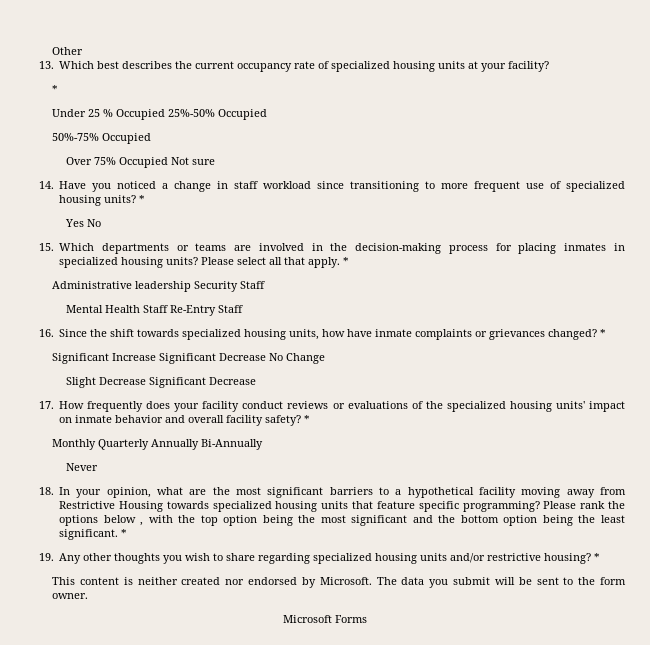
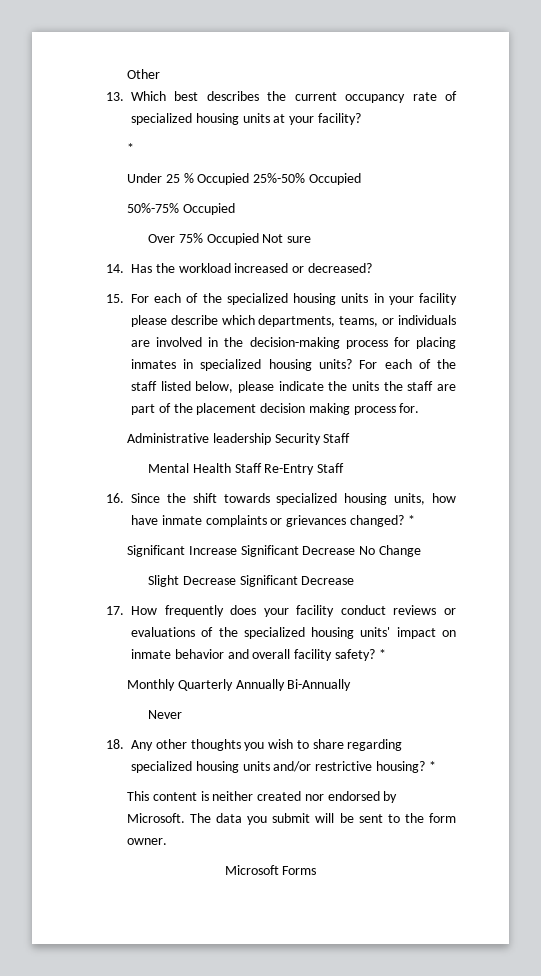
[59,181,625,192] [59,195,146,206] [64,219,101,227] [38,243,227,254] Have you noticed a change in staff workload since transitioning to more frequent use of specialized housing units? * // Yes No // 15. Which departments or teams -> [130,263,372,273] [105,293,457,305] [130,315,456,327] Has the workload increased or decreased? // 15. For each of the specialized housing units in your facility please describe which departments, teams, or individuals
[201,257,350,268] Please select all that apply. * -> [359,359,456,369] [130,381,457,393] [130,403,420,415] For each of the staff listed below, please indicate the units the staff are part of the placement decision making process for.
[59,487,627,498] [59,501,626,512] [59,515,626,526] [59,529,128,540] [38,553,54,561] In your opinion, what are the most significant barriers to a hypothetical facility moving away from Restrictive Housing towards specialized housing units that feature specific programming? Please rank the options below , with the top option being the most significant and the bottom option being the least significant. * // 19. -> (124, 744) none

